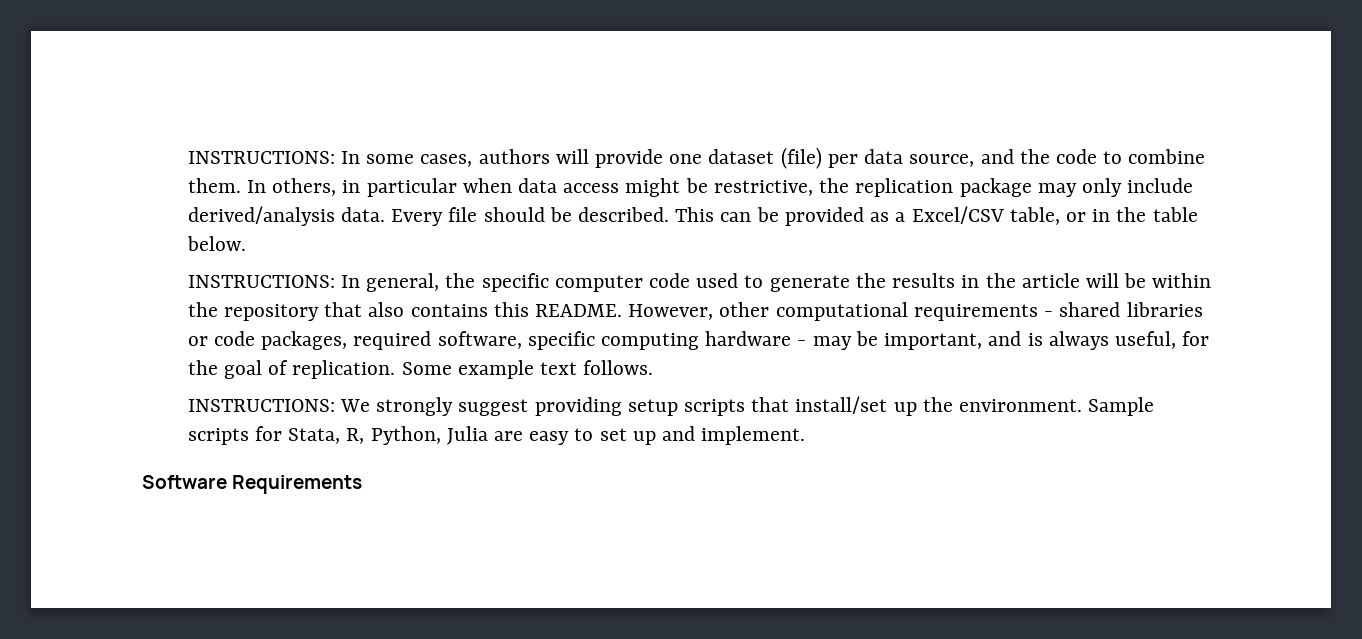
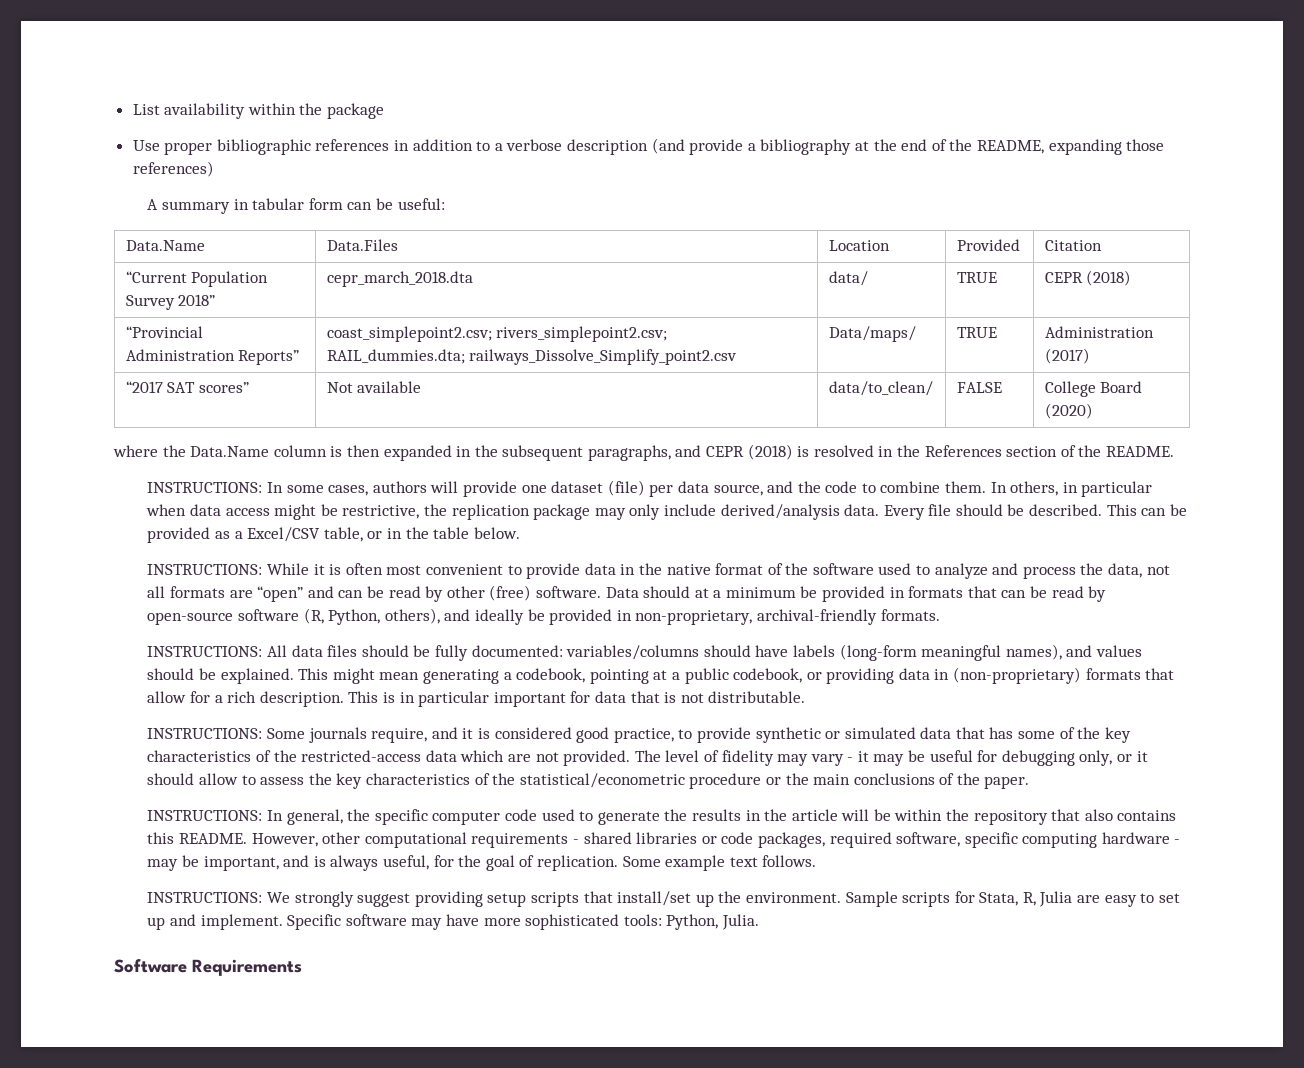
(187, 157) none -> [132,103,385,119] [132,138,1165,155] [132,161,214,177] [147,198,445,214] [125,240,205,251] [326,239,398,251] [828,240,890,251] [956,239,1020,251] [1044,240,1102,251] [125,271,269,287] [125,294,216,310] [326,271,473,287] [828,271,868,286] [956,272,997,283] [1044,270,1132,286] [125,326,203,338] [125,349,300,365] [326,326,668,342] [326,349,738,365] [828,326,916,342] [956,327,997,338] [1044,326,1154,338] [1044,348,1090,364] [125,381,249,393] [326,381,422,393] [828,381,933,396] [956,382,1002,393] [1044,381,1143,397] [1044,403,1093,419] [113,444,1174,461] List availability within the package // Use proper bibliographic references in addition to a verbose description (and provide a bibliography at the end of the README, expanding those references) // A summary in tabular form can be useful: // Data.Name | Data.Files | Location | Provided | Citation // “Current Population Survey 2018” | cepr_march_2018.dta | data/ | TRUE | CEPR (2018) // “Provincial Administration Reports” | coast_simplepoint2.csv; rivers_simplepoint2.csv; RAIL_dummies.dta; railways_Dissolve_Simplify_point2.csv | Data/maps/ | TRUE | Administration (2017) // “2017 SAT scores” | Not available | data/to_clean/ | FALSE | College Board (2020) // where the Data.Name column is then expanded in the subsequent paragraphs, and CEPR (2018) is resolved in the References section of the README. //
(246, 243) none -> [147,563,1170,579] [147,585,1107,602] [147,608,940,625] [147,644,1142,661] [147,667,1175,684] [147,691,806,707] [147,727,1131,743] [147,750,1148,766] [147,773,1030,789] // INSTRUCTIONS: While it is often most convenient to provide data in the native format of the software used to analyze and process the data, not all formats are “open” and can be read by other (free) software. Data should at a minimum be provided in formats that can be read by open-source software (R, Python, others), and ideally be provided in non-proprietary, archival-friendly formats. // INSTRUCTIONS: All data files should be fully documented: variables/columns should have labels (long-form meaningful names), and values should be explained. This might mean generating a codebook, pointing at a public codebook, or providing data in (non-proprietary) formats that allow for a rich description. This is in particular important for data that is not distributable. // INSTRUCTIONS: Some journals require, and it is considered good practice, to provide synthetic or simulated data that has some of the key characteristics of the restricted-access data which are not provided. The level of fidelity may vary - it may be useful for debugging only, or it should allow to assess the key characteristics of the statistical/econometric procedure or the main conclusions of the paper.
[370,426,441,445] Python, -> (1036, 899) none
(806, 435) none -> [287,914,759,930] Specific software may have more sophisticated tools: Python, Julia.

